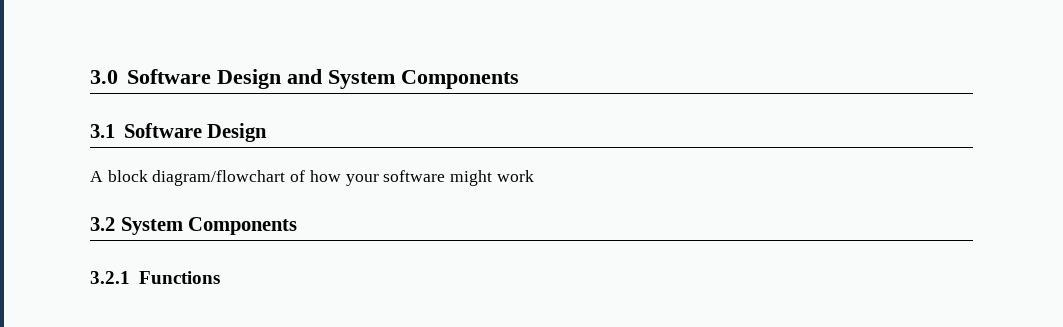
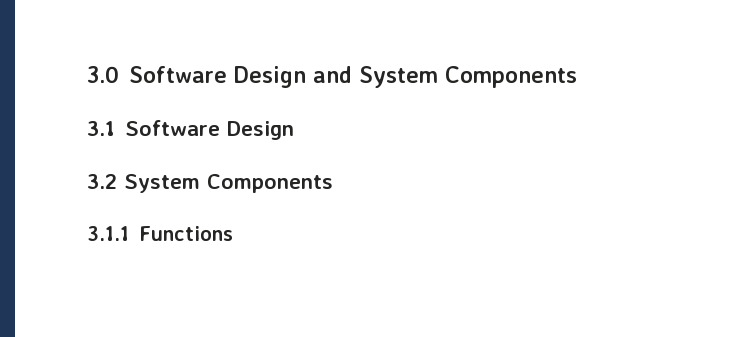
[90,170,534,186] // A block diagram/flowchart of how your software might work -> (295, 130) none
[90,271,130,284] 3.2.1 -> [87,226,129,241] 3.1.1

